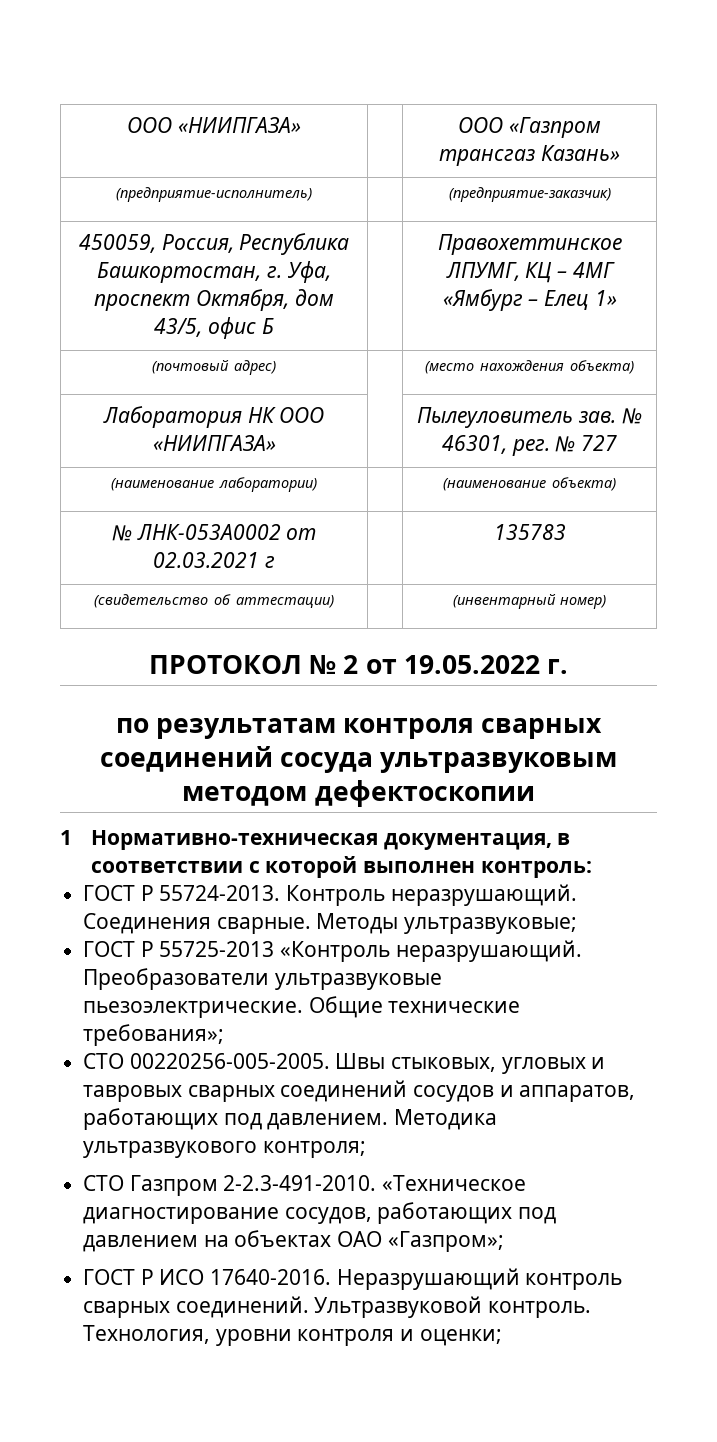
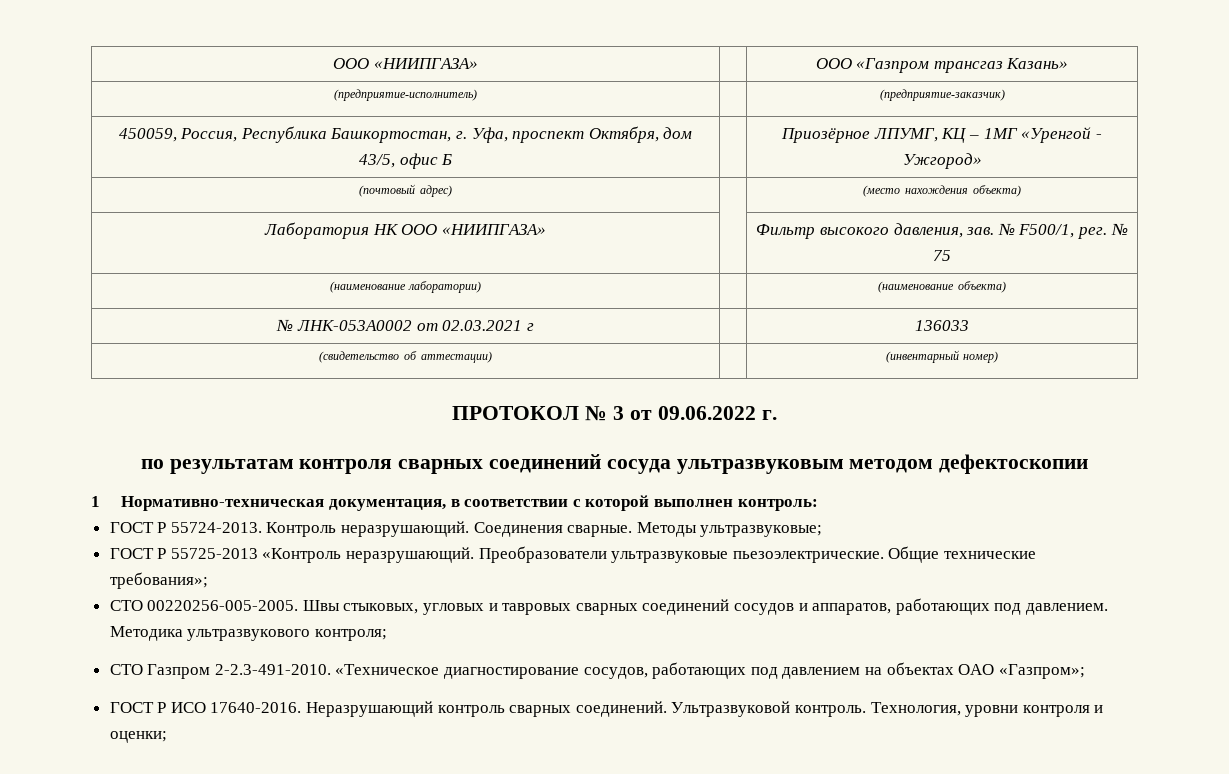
[437,234,622,255] Правохеттинское -> [781,128,871,143] Приозёрное
[572,262,615,278] [442,289,617,311] 4МГ «Ямбург – Елец 1» -> [983,127,1102,143] [902,153,982,169] 1МГ «Уренгой - Ужгород»
[417,407,574,428] Пылеуловитель -> [756,223,963,239] Фильтр высокого давления,
[441,435,507,454] 46301, -> [1018,224,1075,238] F500/1,
[581,435,618,451] 727 -> [933,250,951,261] 75
[493,524,566,540] 135783 -> [915,320,969,331] 136033
[343,655,540,674] 2 от 19.05.2022 -> [613,406,756,420] 3 от 09.06.2022

